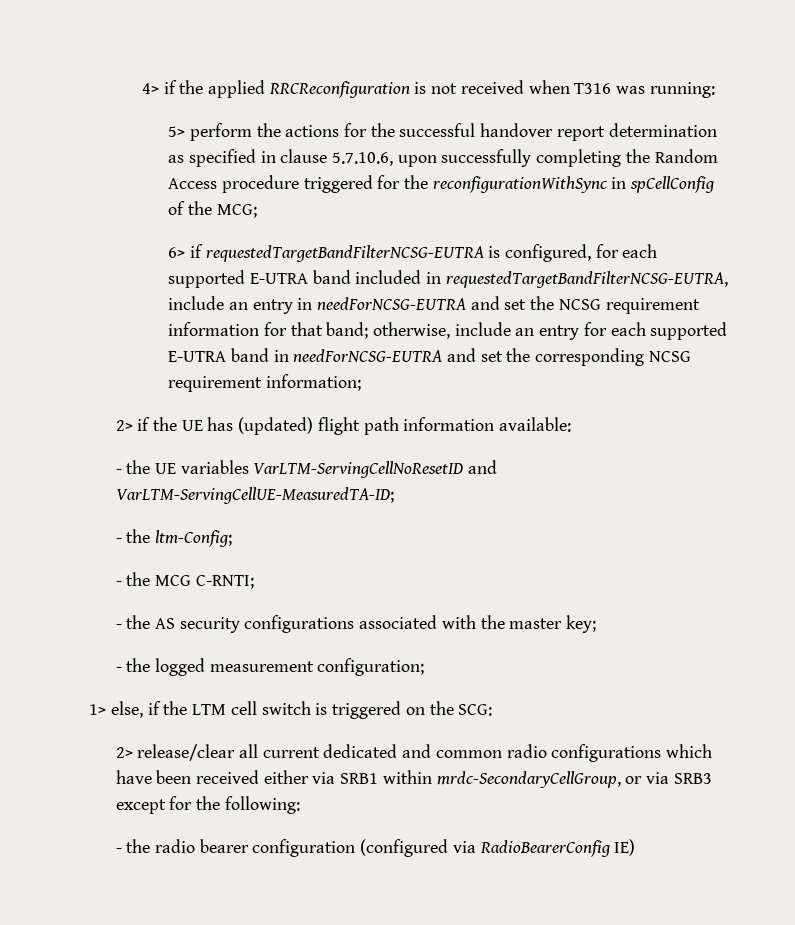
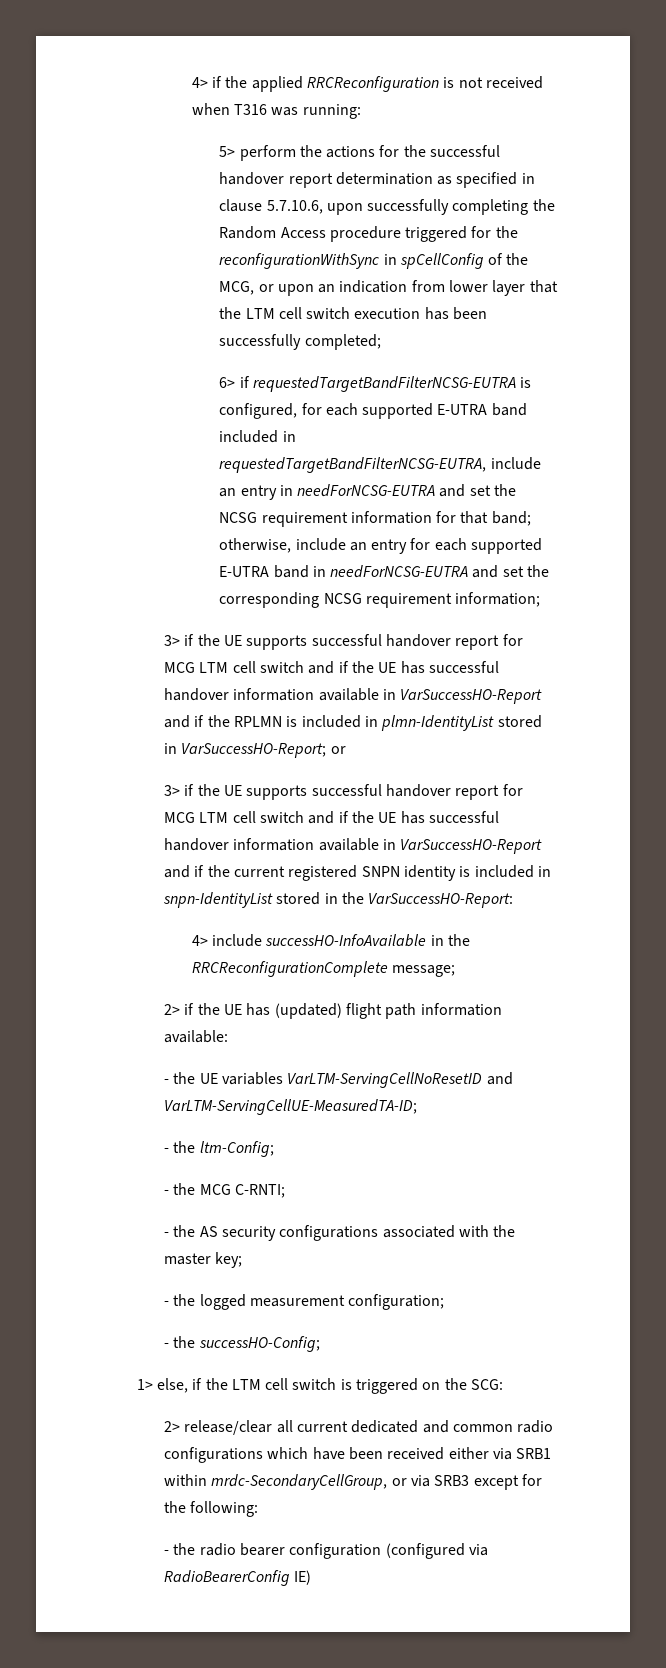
[216,204,257,218] MCG; -> [219,280,558,296] [219,307,488,320] [219,334,381,350] MCG, or upon an indication from lower layer that the LTM cell switch execution has been successfully completed;
(361, 382) none -> [164,634,523,650] [164,661,499,674] [164,688,543,704] [164,715,542,731] [164,743,346,758] [164,784,523,800] [164,811,499,824] [164,838,543,854] [164,865,551,881] [163,892,514,908] [191,934,470,947] [191,961,455,977] // 3> if the UE supports successful handover report for MCG LTM cell switch and if the UE has successful handover information available in VarSuccessHO-Report and if the RPLMN is included in plmn-IdentityList stored in VarSuccessHO-Report; or // 3> if the UE supports successful handover report for MCG LTM cell switch and if the UE has successful handover information available in VarSuccessHO-Report and if the current registered SNPN identity is included in snpn-IdentityList stored in the VarSuccessHO-Report: // 4> include successHO-InfoAvailable in the RRCReconfigurationComplete message;
(425, 667) none -> [164,1336,320,1352] // - the successHO-Config;

